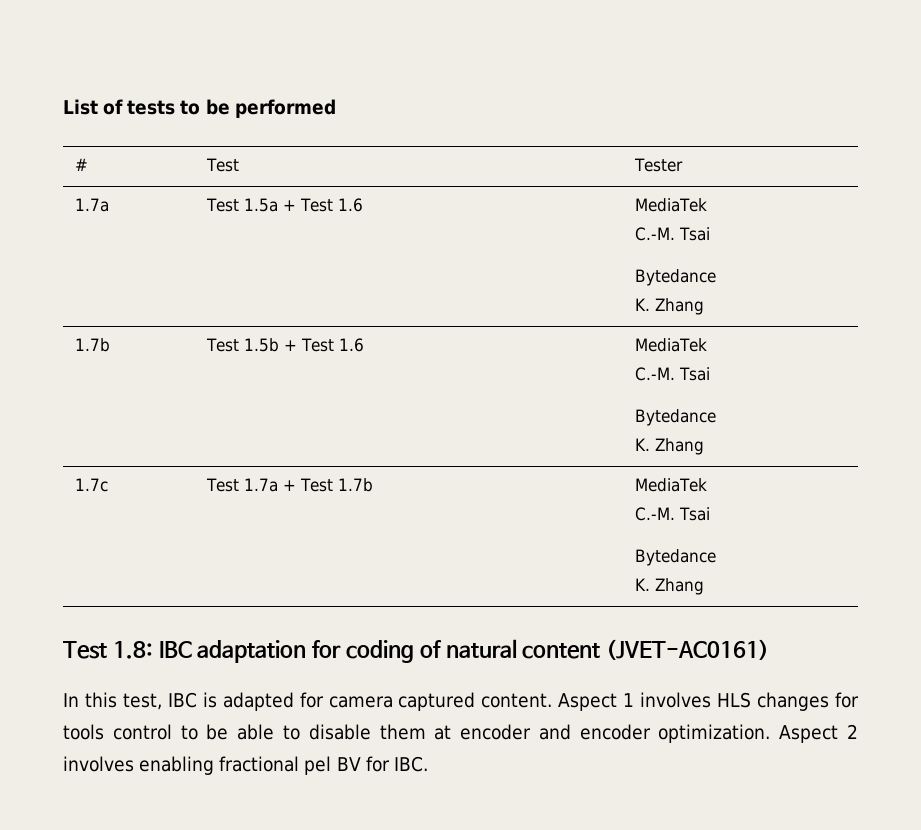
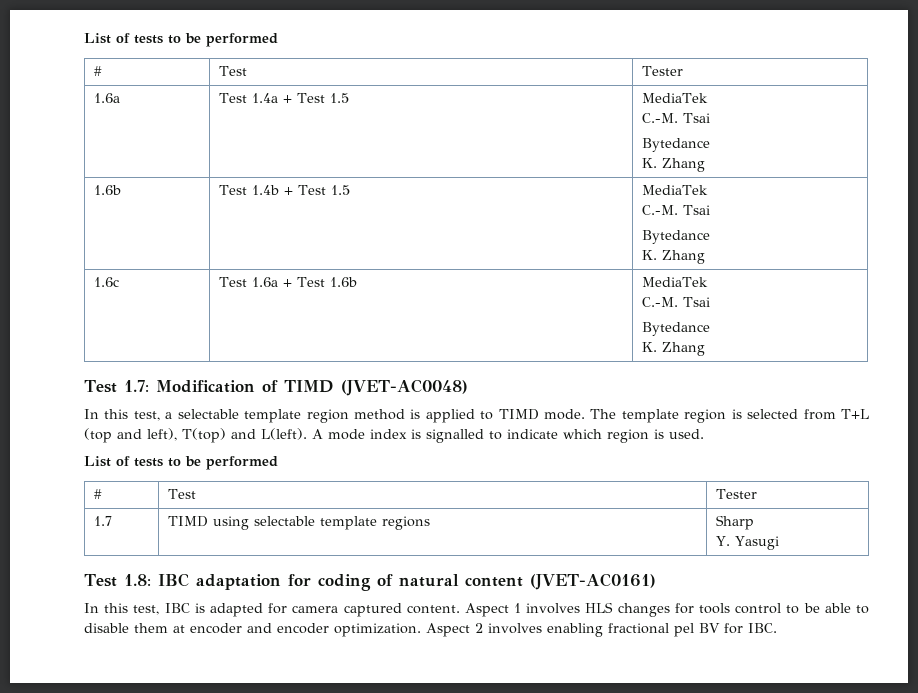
[63,99,336,118] [75,158,89,171] [206,158,240,172] [634,158,684,172] [75,198,110,212] [206,198,364,212] [635,198,708,212] [635,227,711,241] [635,269,717,286] [635,298,705,315] [75,338,111,352] [206,338,365,352] [635,338,708,352] [635,367,711,381] [635,409,717,426] [635,438,705,455] [75,478,109,492] [206,478,374,492] [635,478,708,492] [635,507,711,521] [635,549,717,566] [635,578,705,595] List of tests to be performed // # | Test | Tester // 1.7a | Test 1.5a + Test 1.6 | MediaTek // C.-M. Tsai // Bytedance // K. Zhang // 1.7b | Test 1.5b + Test 1.6 | MediaTek // C.-M. Tsai // Bytedance // K. Zhang // 1.7c | Test 1.7a + Test 1.7b | MediaTek // C.-M. Tsai // Bytedance // K. Zhang -> [84,33,278,47] [93,66,102,76] [218,66,247,76] [641,66,683,76] [93,93,120,103] [218,93,349,103] [641,93,708,103] [641,113,710,123] [641,138,710,152] [641,158,705,172] [93,185,121,195] [218,185,350,195] [641,185,708,195] [641,205,710,215] [641,230,710,244] [641,250,705,264] [93,277,119,287] [218,277,357,287] [641,277,708,287] [641,297,710,307] [641,322,710,336] [641,342,705,356] [84,379,468,396] [84,409,870,423] [84,428,704,443] [84,456,278,470] [93,489,102,499] [167,489,196,499] [715,489,757,499] [93,516,112,526] [167,516,430,530] [715,515,754,530] [715,536,779,550] List of tests to be performed // # | Test | Tester // 1.6a | Test 1.4a + Test 1.5 | MediaTek // C.-M. Tsai // Bytedance // K. Zhang // 1.6b | Test 1.4b + Test 1.5 | MediaTek // C.-M. Tsai // Bytedance // K. Zhang // 1.6c | Test 1.6a + Test 1.6b | MediaTek // C.-M. Tsai // Bytedance // K. Zhang // Test 1.7: Modification of TIMD (JVET-AC0048) // In this test, a selectable template region method is applied to TIMD mode. The template region is selected from T+L (top and left), T(top) and L(left). A mode index is signalled to indicate which region is used. // List of tests to be performed // # | Test | Tester // 1.7 | TIMD using selectable template regions | Sharp // Y. Yasugi

